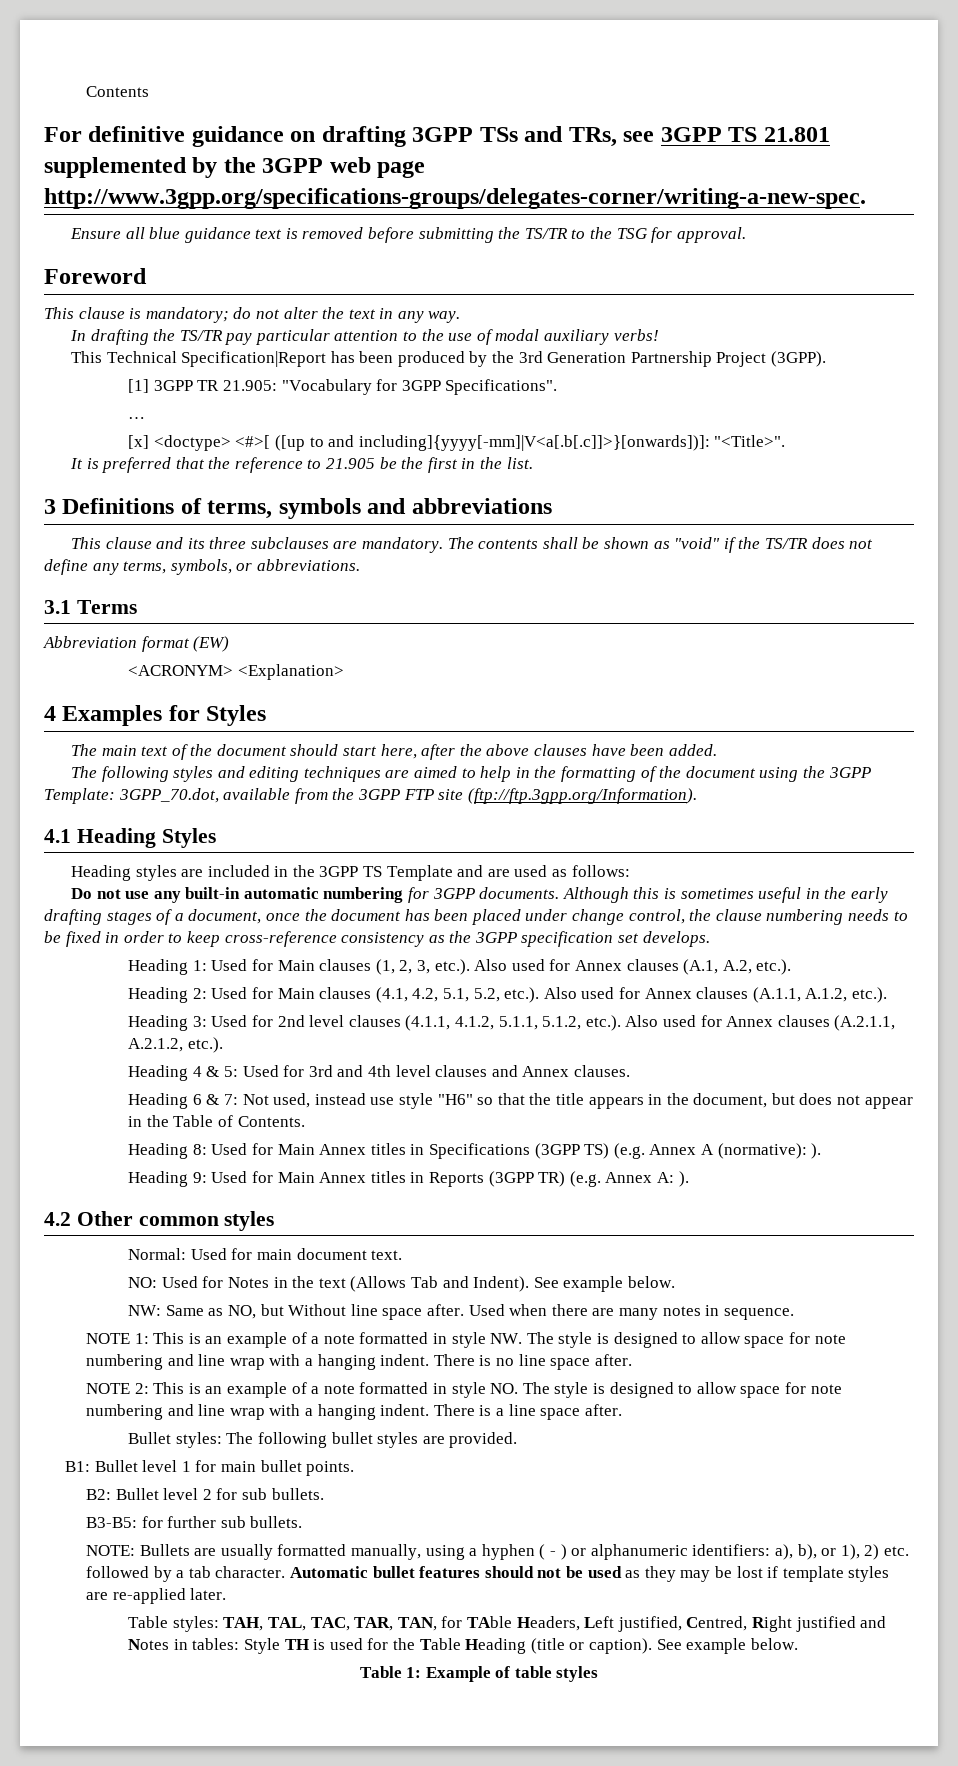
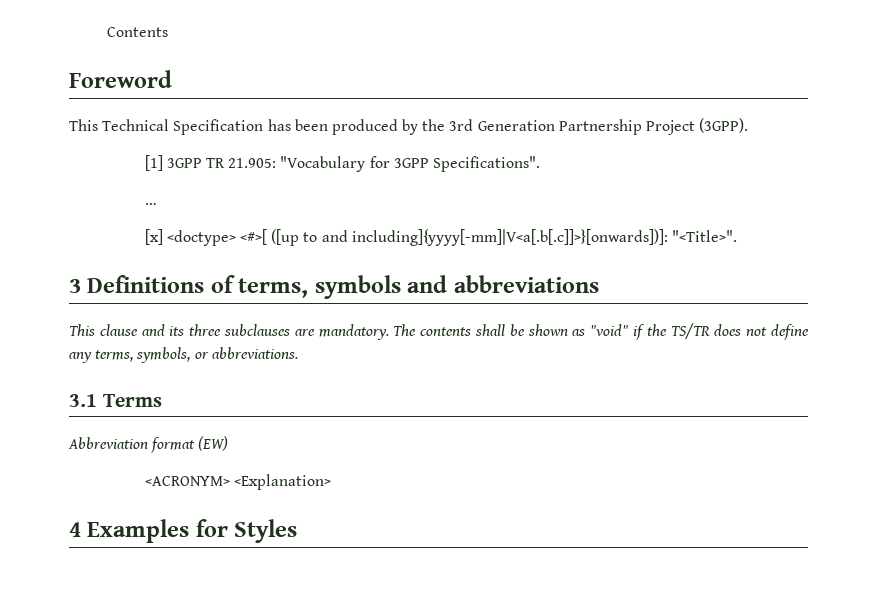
[44,126,830,147] [44,157,426,178] [44,188,866,209] [69,227,746,243] [44,268,147,284] [44,307,461,323] [69,329,659,345] For definitive guidance on drafting 3GPP TSs and TRs, see 3GPP TS 21.801 supplemented by the 3GPP web page http://www.3gpp.org/specifications-groups/delegates-corner/writing-a-new-spec. // Ensure all blue guidance text is removed before submitting the TS/TR to the TSG for approval. // Foreword // This clause is mandatory; do not alter the text in any way. // In drafting the TS/TR pay particular attention to the use of modal auxiliary verbs! -> [69,70,172,88] Foreword
[181,351,327,367] Specification|Report -> [173,119,264,135] Specification
[69,457,533,473] // It is preferred that the reference to 21.905 be the first in the list. -> (737, 236) none
[70,744,717,760] [70,766,871,782] [44,788,697,804] [44,828,216,848] [70,865,630,881] [70,887,888,903] [44,909,908,925] [44,931,710,947] [128,959,792,975] [128,987,887,1003] [128,1015,896,1031] [128,1037,223,1053] [128,1065,630,1081] [128,1093,913,1109] [128,1115,305,1127] [128,1143,822,1159] [128,1171,689,1187] [44,1211,275,1231] [128,1248,403,1260] [128,1276,675,1292] [128,1304,794,1320] [86,1332,846,1348] [86,1354,632,1370] [86,1382,842,1398] [86,1404,622,1420] [128,1432,518,1448] [65,1460,355,1476] [86,1488,324,1500] [86,1516,303,1528] [86,1544,909,1560] [86,1566,890,1582] [86,1588,227,1604] [128,1616,887,1632] [128,1638,798,1654] [359,1666,599,1682] // The main text of the document should start here, after the above clauses have been added. // The following styles and editing techniques are aimed to help in the formatting of the document using the 3GPP Template: 3GPP_70.dot, available from the 3GPP FTP site (ftp://ftp.3gpp.org/Information). // 4.1 Heading Styles // Heading styles are included in the 3GPP TS Template and are used as follows: // Do not use any built-in automatic numbering for 3GPP documents. Although this is sometimes useful in the early drafting stages of a document, once the document has been placed under change control, the clause numbering needs to be fixed in order to keep cross-reference consistency as the 3GPP specification set develops. // Heading 1: Used for Main clauses (1, 2, 3, etc.). Also used for Annex clauses (A.1, A.2, etc.). // Heading 2: Used for Main clauses (4.1, 4.2, 5.1, 5.2, etc.). Also used for Annex clauses (A.1.1, A.1.2, etc.). // Heading 3: Used for 2nd level clauses (4.1.1, 4.1.2, 5.1.1, 5.1.2, etc.). Also used for Annex clauses (A.2.1.1, A.2.1.2, etc.). // Heading 4 & 5: Used for 3rd and 4th level clauses and Annex clauses. // Heading 6 & 7: Not used, instead use style "H6" so that the title appears in the document, but does not appear in the Table of Contents. // Heading 8: Used for Main Annex titles in Specifications (3GPP TS) (e.g. Annex A (normative): ). // Heading 9: Used for Main Annex titles in Reports (3GPP TR) (e.g. Annex A: ). // 4.2 Other common styles // Normal: Used for main document text. // NO: Used for Notes in the text (Allows Tab and Indent). See example below. // NW: Same as NO, but Without line space after. Used when there are many notes in sequence. // NOTE 1: This is an example of a note formatted in style NW. The style is designed to allow space for note numbering and line wrap with a hanging indent. There is no line space after. // NOTE 2: This is an example of a note formatted in style NO. The style is designed to allow space for note numbering and line wrap with a hanging indent. There is a line space after. // Bullet styles: The following bullet styles are provided. // B1: Bullet level 1 for main bullet points. // B2: Bullet level 2 for sub bullets. // B3-B5: for further sub bullets. // NOTE: Bullets are usually formatted manually, using a hyphen ( - ) or alphanumeric identifiers: a), b), or 1), 2) etc. followed by a tab character. Automatic bullet features should not be used as they may be lost if template styles are re-applied later. // Table styles: TAH, TAL, TAC, TAR, TAN, for TAble Headers, Left justified, Centred, Right justified and Notes in tables: Style TH is used for the Table Heading (title or caption). See example below. // Table 1: Example of table styles -> (298, 531) none

